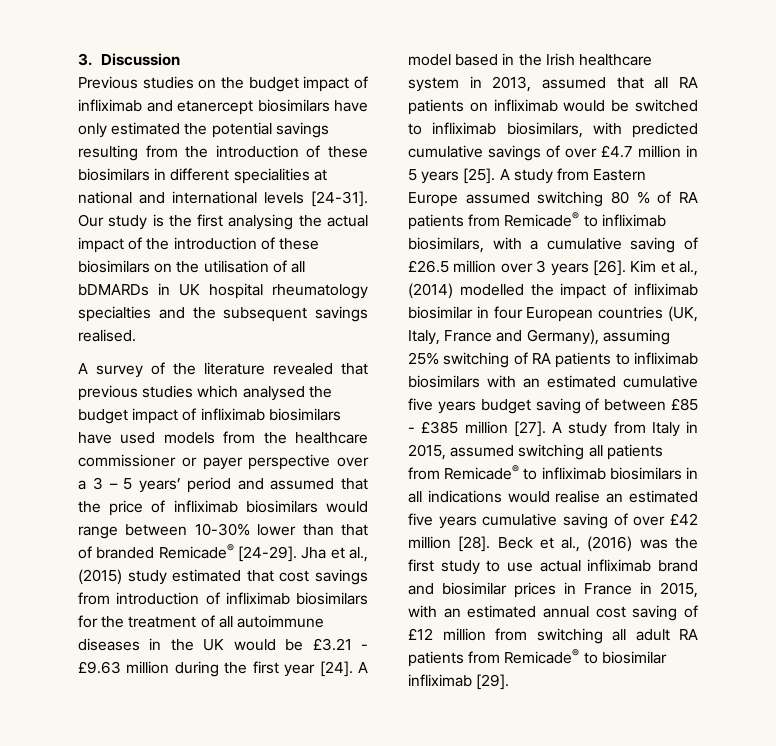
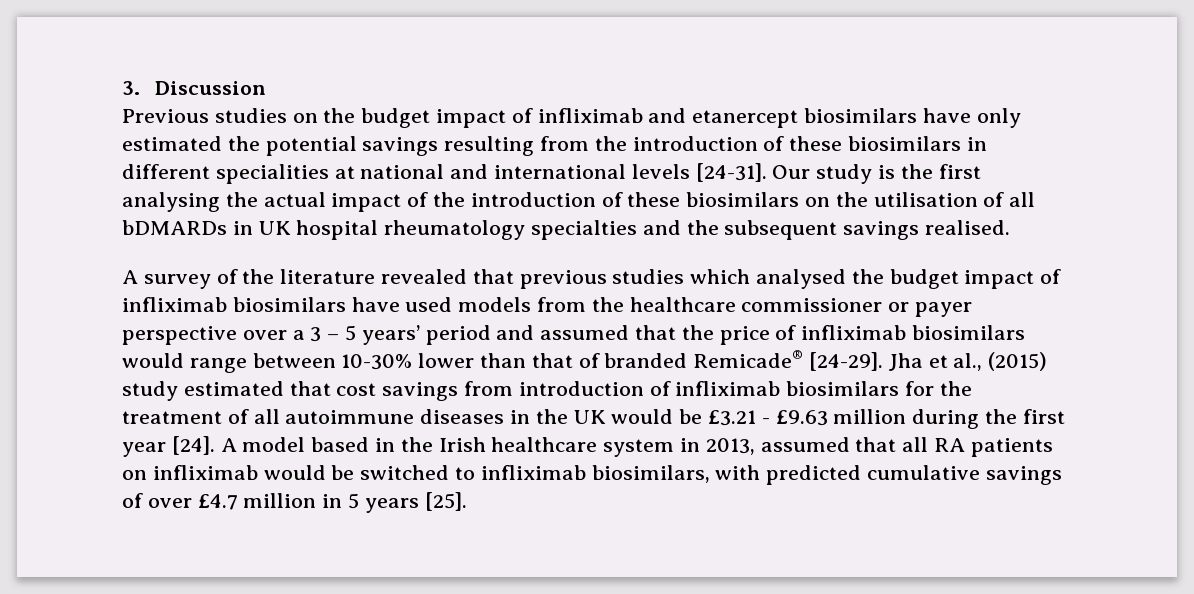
[499,168,647,184] [408,191,698,207] [408,212,666,230] [408,237,698,253] [408,260,698,276] [408,283,698,299] [408,306,698,322] [408,329,670,345] [408,352,698,368] [408,375,698,388] [408,398,698,414] [408,421,698,437] [408,444,663,460] [408,465,698,480] [408,490,698,503] [408,513,698,529] [408,536,698,552] [408,559,698,575] [408,582,698,598] [408,605,698,621] [408,628,698,644] [408,649,667,667] [408,674,510,690] A study from Eastern Europe assumed switching 80 % of RA patients from Remicade® to infliximab biosimilars, with a cumulative saving of £26.5 million over 3 years [26]. Kim et al., (2014) modelled the impact of infliximab biosimilar in four European countries (UK, Italy, France and Germany), assuming 25% switching of RA patients to infliximab biosimilars with an estimated cumulative five years budget saving of between £85 - £385 million [27]. A study from Italy in 2015, assumed switching all patients from Remicade® to infliximab biosimilars in all indications would realise an estimated five years cumulative saving of over £42 million [28]. Beck et al., (2016) was the first study to use actual infliximab brand and biosimilar prices in France in 2015, with an estimated annual cost saving of £12 million from switching all adult RA patients from Remicade® to biosimilar infliximab [29]. -> (467, 501) none

